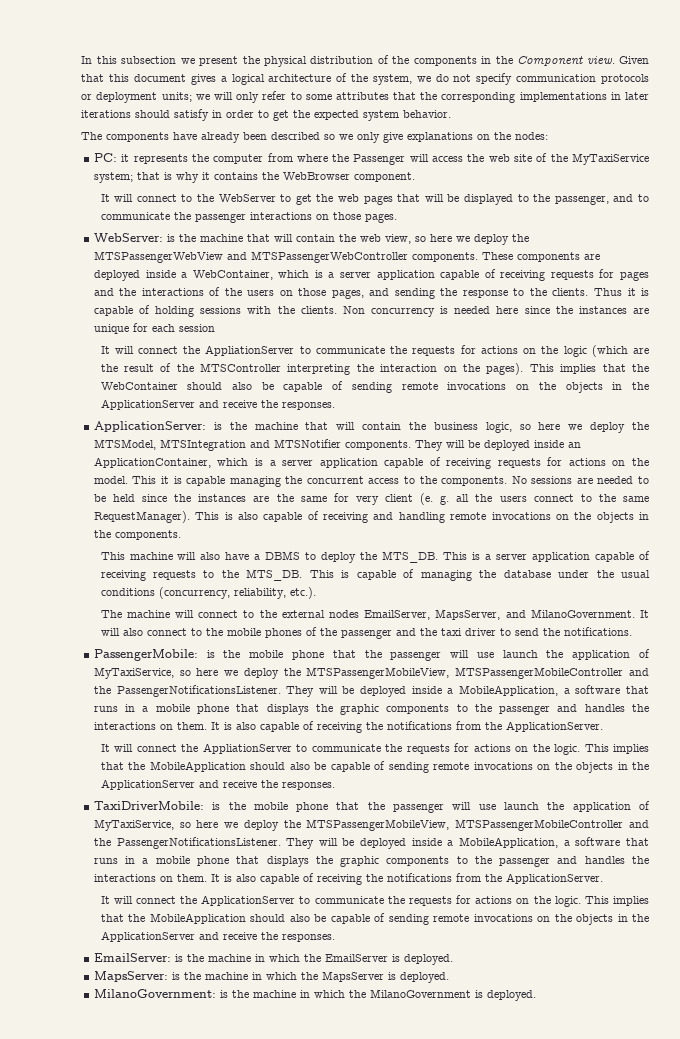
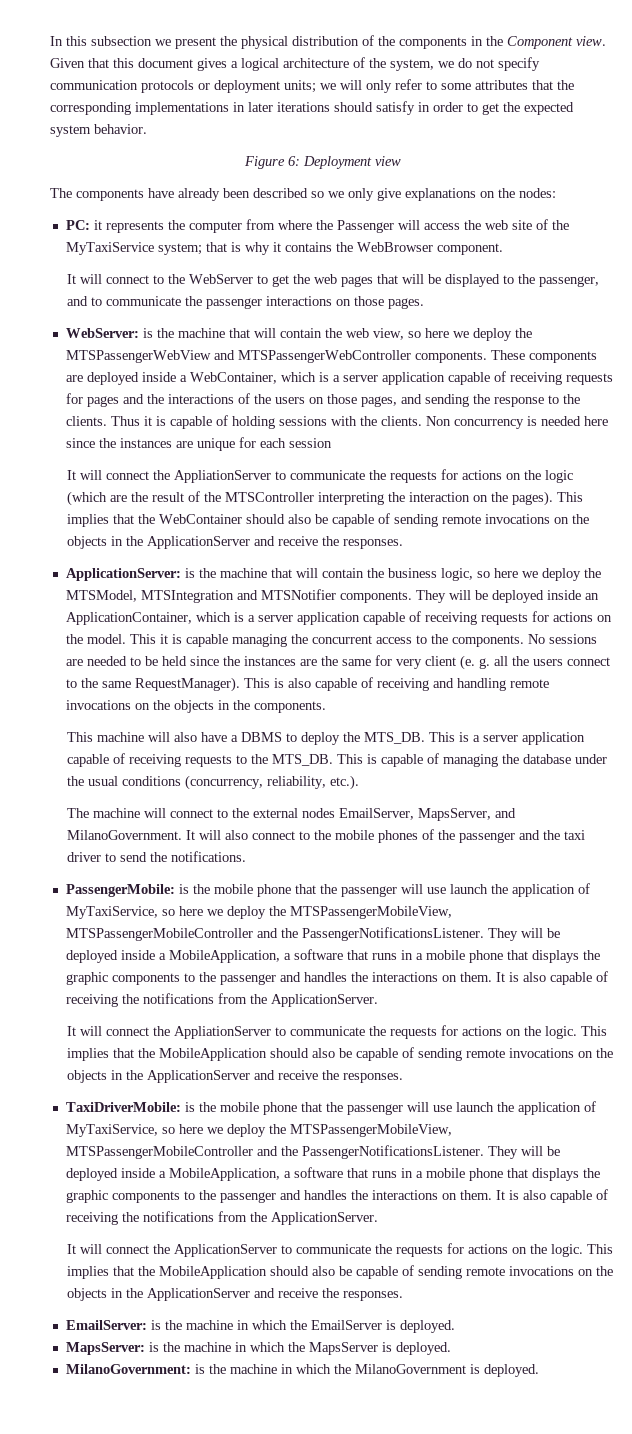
(452, 114) none -> [244,156,401,169] // Figure 6: Deployment view

